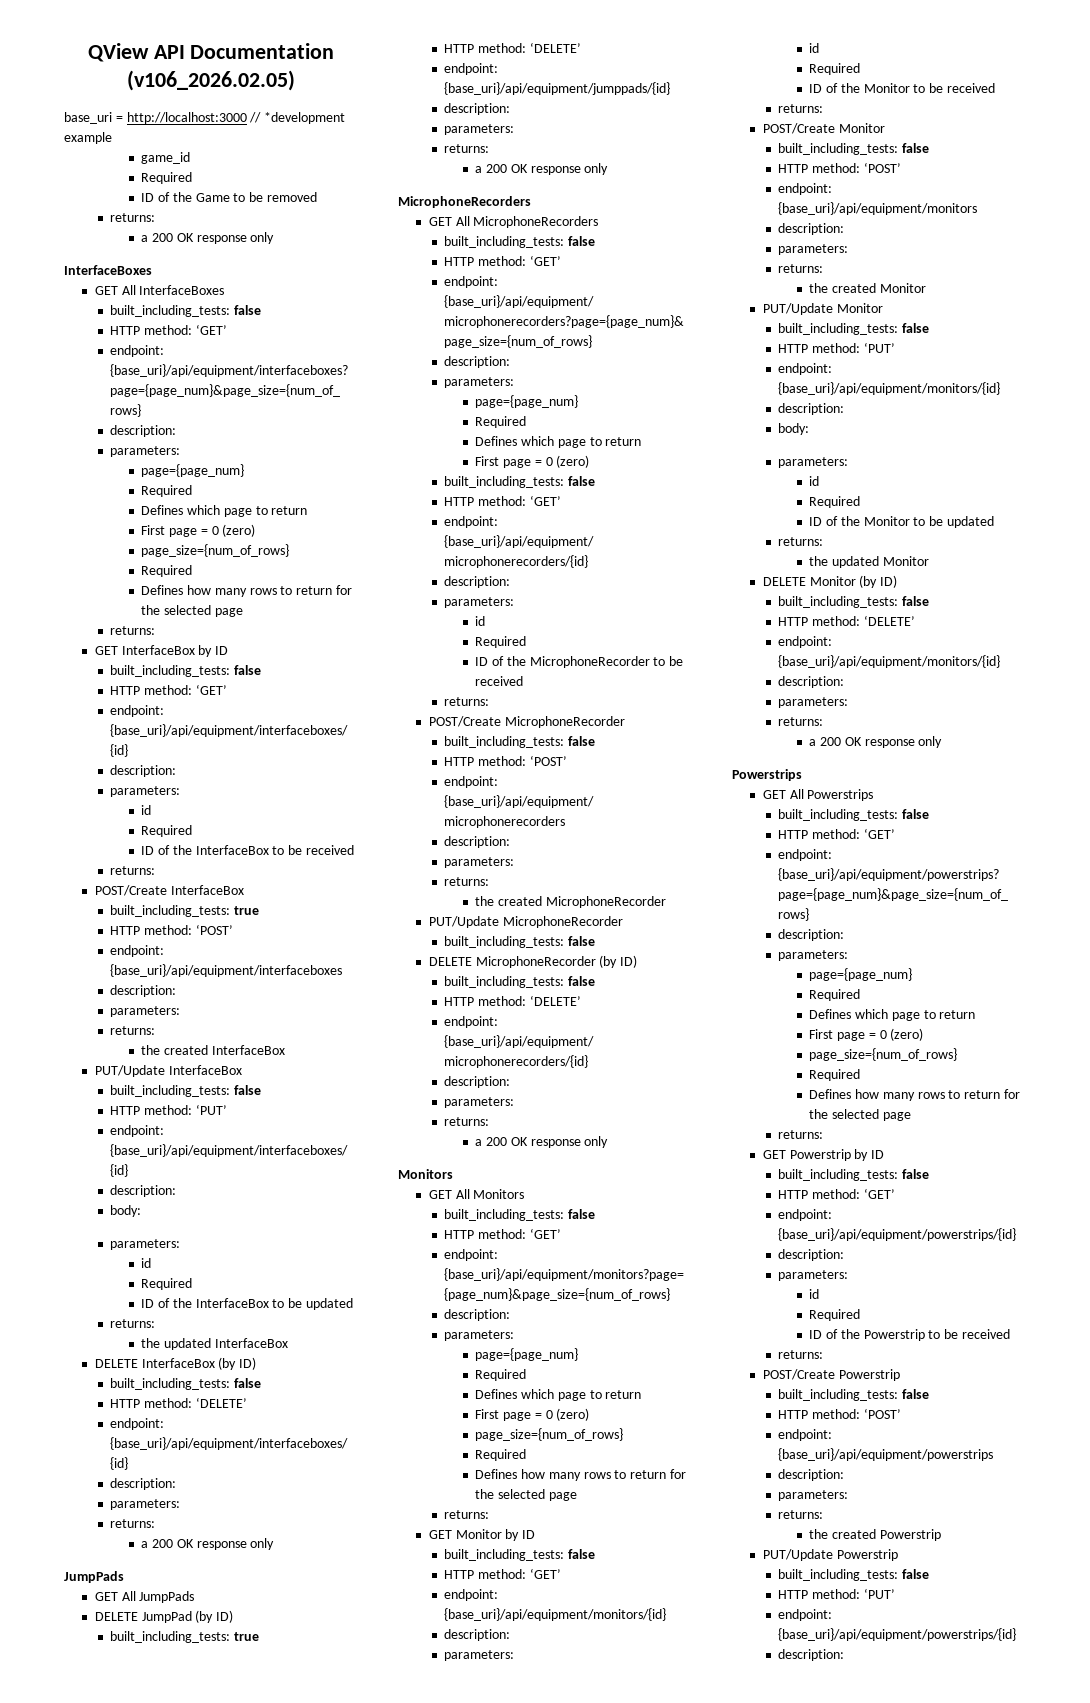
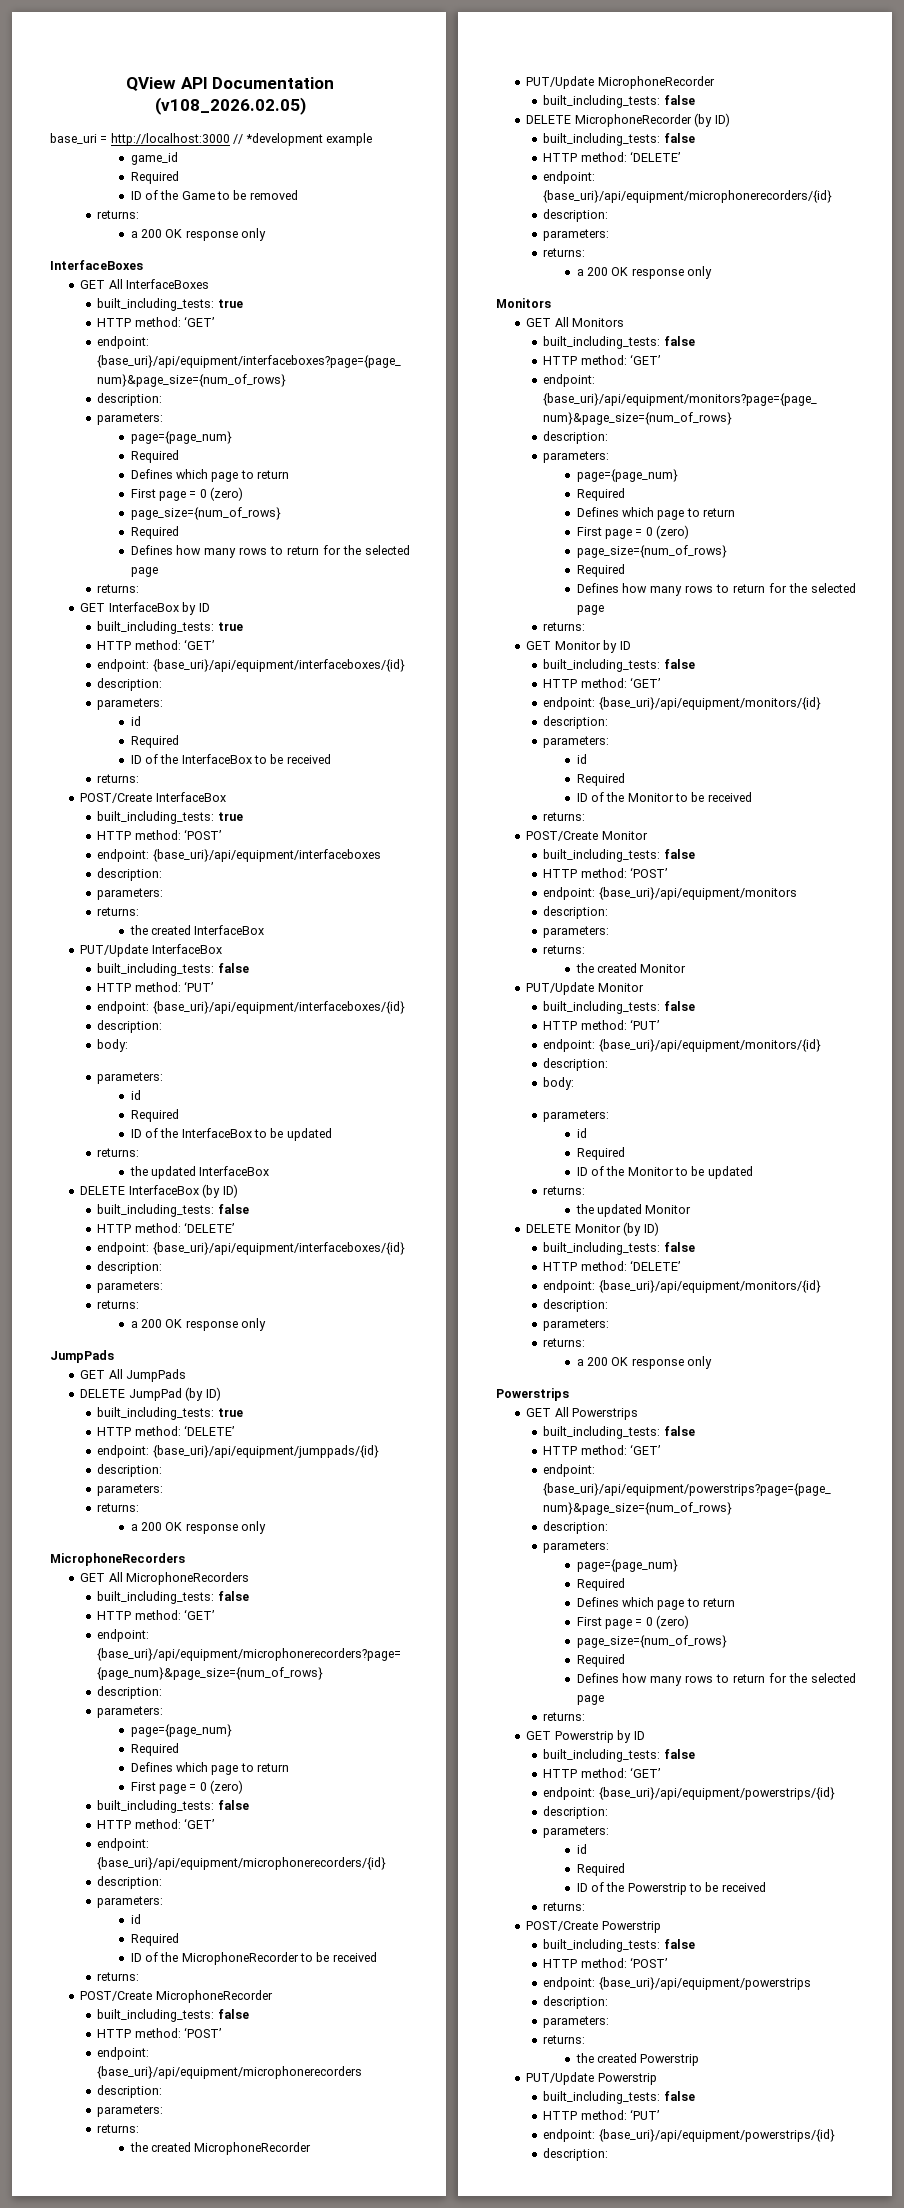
[127,70,295,91] (v106_2026.02.05) -> [154,97,306,115] (v108_2026.02.05)
[234,305,262,315] false -> [217,299,243,308] true
[234,665,262,675] false -> [217,622,243,631] true

